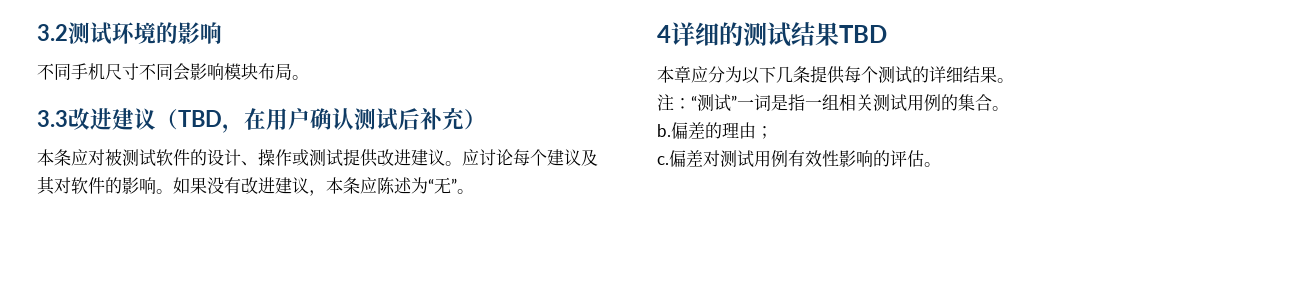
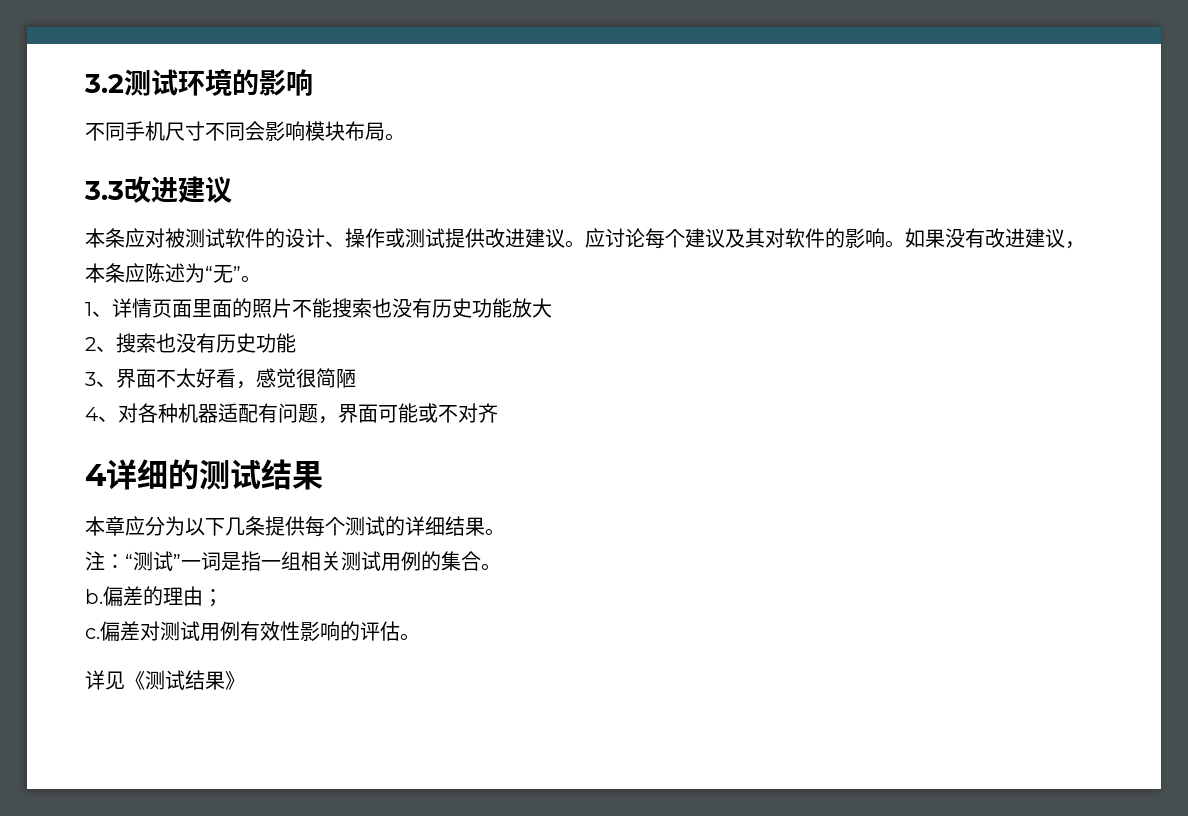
[156,108,486,133] （TBD，在用户确认测试后补充） -> (232, 189) none
(474, 191) none -> [85,298,552,318] [85,333,296,353] [85,368,356,389] [85,403,498,424] // 1、详情页面里面的照片不能搜索也没有历史功能放大 // 2、搜索也没有历史功能 // 3、界面不太好看，感觉很简陋 // 4、对各种机器适配有问题，界面可能或不对齐
[839,25,887,43] TBD -> (323, 475) none
(941, 164) none -> [85,670,245,690] // 详见《测试结果》

